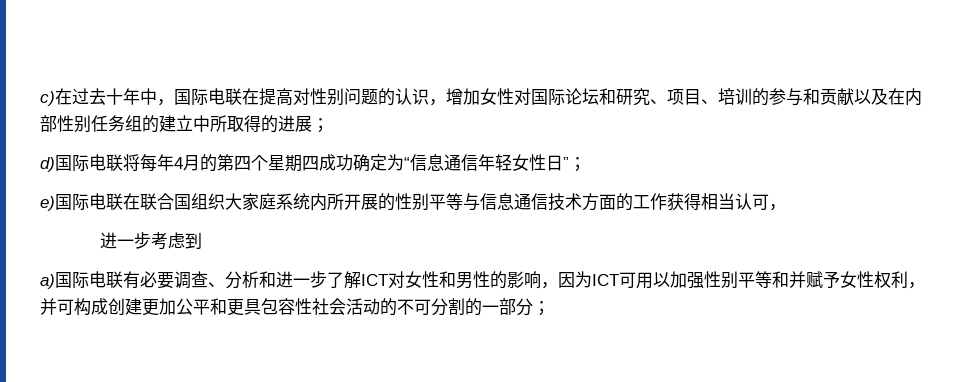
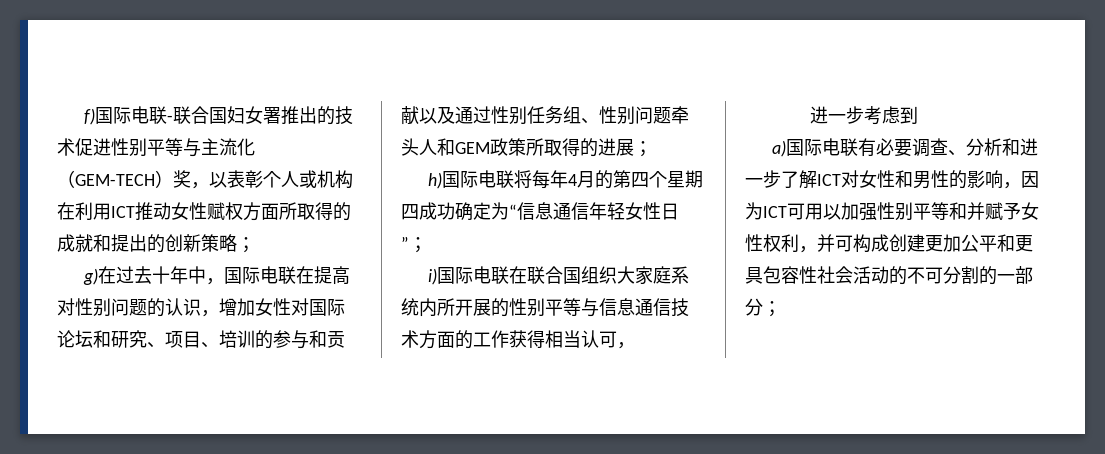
[40,91,55,106] c) -> [84,106,354,125] [57,138,255,157] [57,170,353,189] [57,202,351,221] [57,234,255,253] [83,268,99,285] f)国际电联-联合国妇女署推出的技术促进性别平等与主流化（GEM-TECH）奖，以表彰个人或机构在利用ICT推动女性赋权方面所取得的成就和提出的创新策略； // g)
[888,88,922,106] [40,115,57,132] 在内部 -> [455,106,491,124] 通过
[142,115,210,133] 的建立中 -> [581,106,689,125] [401,138,526,156] 、性别问题牵头人和GEM政策
[40,157,55,172] d) -> [428,172,443,189] h)
[40,196,55,211] e) -> [428,268,438,285] i)

